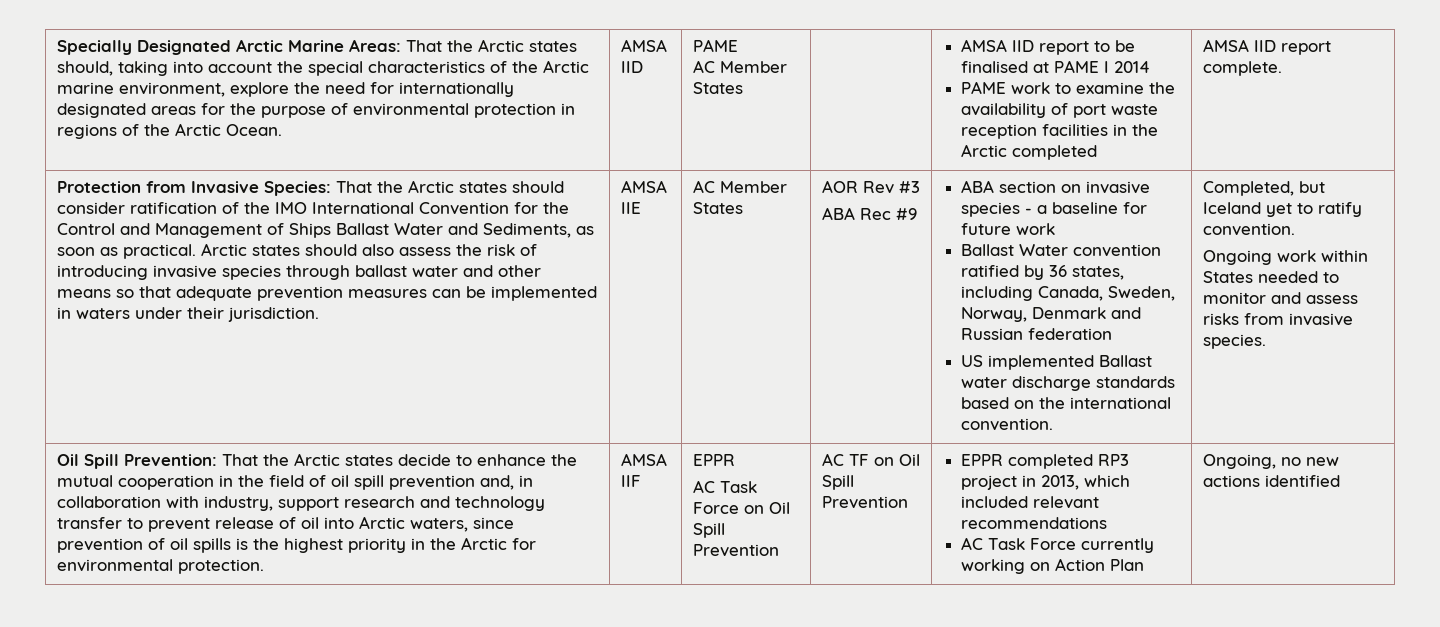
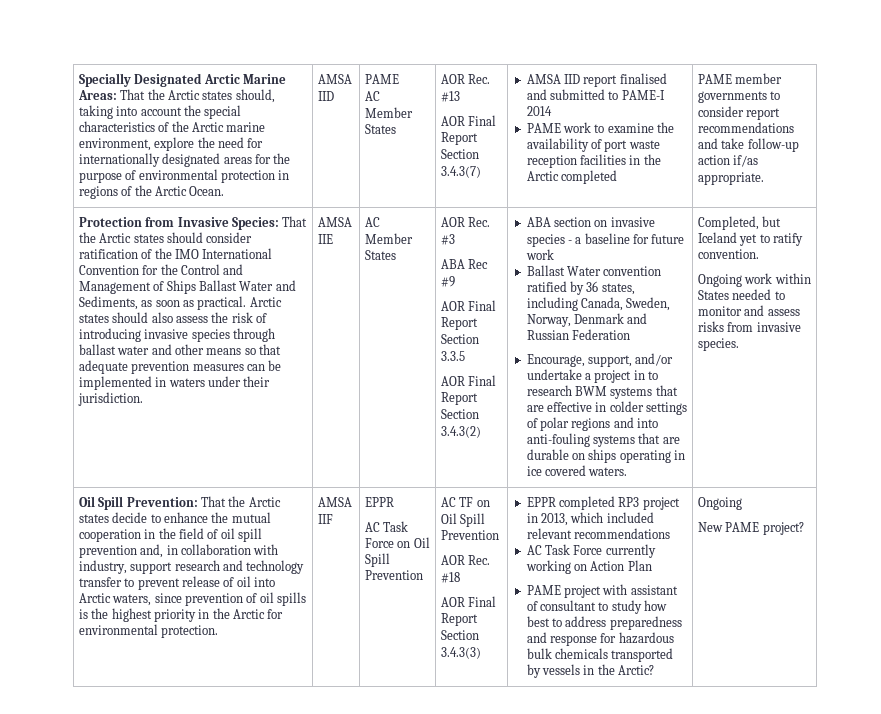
[961,39,1136,55] [961,60,1110,73] | AMSA IID report to be finalised at PAME I -> [440,74,491,84] [440,91,460,102] [440,115,497,126] [440,132,478,145] [440,149,479,159] [440,166,481,178] [526,73,667,87] [526,89,665,100] AOR Rec. #13 // AOR Final Report Section 3.4.3(7) | AMSA IID report finalised and submitted to PAME-I
[1202,39,1331,55] [1202,61,1282,76] AMSA IID report complete. -> [697,73,783,84] [697,91,781,103] [697,106,781,120] [697,122,794,133] [697,138,799,152] [697,155,759,167] [697,172,764,185] PAME member governments to consider report recommendations and take follow-up action if/as appropriate.
[862,181,894,194] Rev -> [468,217,491,227] Rec.
(917, 214) none -> [440,300,497,311] [440,317,478,330] [440,334,479,344] [440,351,465,361] [440,375,497,386] [440,392,478,405] [440,409,479,419] [440,426,481,438] // AOR Final Report Section 3.3.5 // AOR Final Report Section 3.4.3(2)
[1028,328,1113,340] [961,355,1153,370] [961,376,1176,391] [961,397,1172,409] [961,418,1054,431] federation // US implemented Ballast water discharge standards based on the international convention. -> [571,329,630,340] [526,353,674,367] [526,369,659,383] [526,385,678,399] [526,401,688,415] [526,417,659,431] [526,433,680,447] [526,449,686,463] [526,465,628,476] Federation // Encourage, support, and/or undertake a project in to research BWM systems that are effective in colder settings of polar regions and into anti-fouling systems that are durable on ships operating in ice covered waters.
(908, 502) none -> [440,555,491,565] [440,572,460,583] [440,596,497,607] [440,613,478,626] [440,630,479,640] [440,647,481,659] // AOR Rec. #18 // AOR Final Report Section 3.4.3(3)
[1202,454,1339,469] [1202,475,1340,487] | Ongoing, no new actions identified -> [526,584,678,598] [526,600,668,614] [526,616,682,630] [526,632,674,646] [526,648,674,662] [526,664,655,678] [697,497,742,510] [697,522,804,535] // PAME project with assistant of consultant to study how best to address preparedness and response for hazardous bulk chemicals transported by vessels in the Arctic? | Ongoing // New PAME project?

